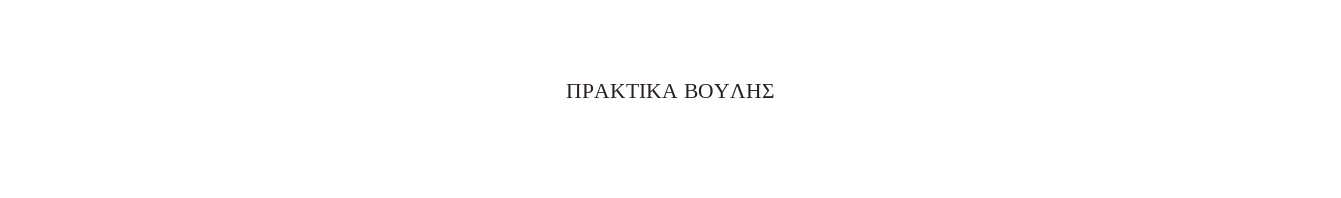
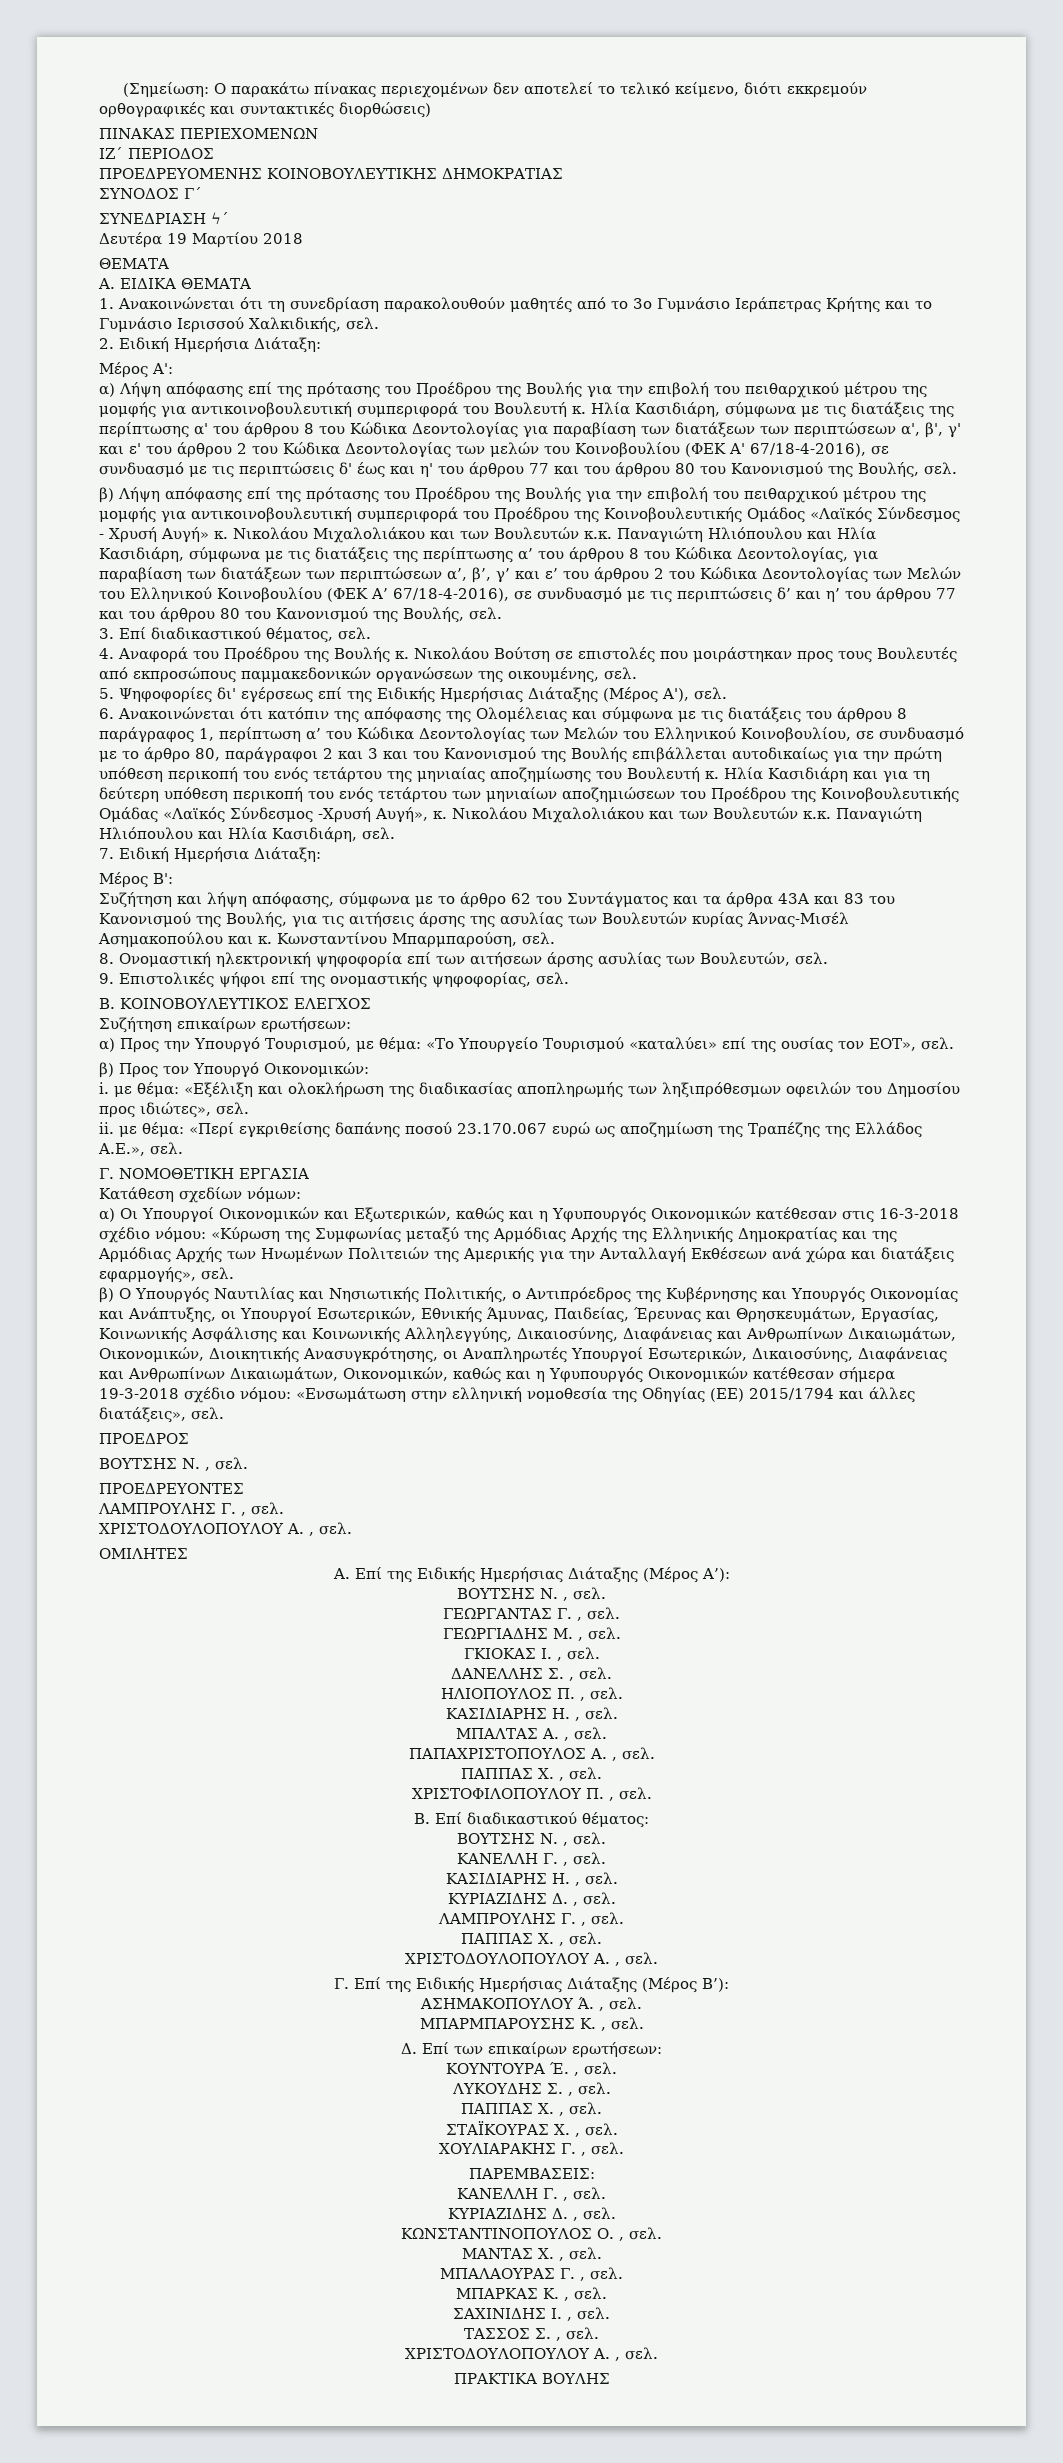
(566, 91) none -> [123,82,868,98] [99,102,431,118] [99,128,318,139] [99,147,214,159] [99,168,563,179] [99,187,202,199] [99,212,229,224] [99,232,303,248] [99,258,169,269] [98,278,251,289] [99,297,932,313] [99,317,379,333] [99,337,321,353] [99,362,173,378] [99,382,927,398] [99,402,954,418] [99,422,961,438] [99,442,889,458] [99,462,957,478] [99,487,926,503] [99,507,960,523] [99,527,876,543] [99,547,878,563] [99,567,961,583] [99,587,956,603] [99,607,502,623] [99,627,371,643] [99,647,957,663] [99,667,637,683] [99,687,727,703] [99,707,907,723] [99,727,964,743] [99,747,942,763] [99,767,930,783] [99,787,959,803] [99,807,922,823] [99,827,395,843] [99,847,321,863] [99,872,173,888] [99,892,895,908] [99,912,849,928] [98,932,555,948] [99,952,828,968] [99,972,569,988] [99,998,371,1009] [99,1017,351,1033] [99,1037,954,1053] [99,1062,369,1078] [99,1082,960,1098] [99,1102,249,1118] [99,1122,922,1138] [98,1142,183,1156] [99,1168,309,1179] [99,1187,301,1203] [99,1207,959,1223] [99,1227,897,1243] [98,1247,954,1263] [99,1267,234,1283] [99,1287,958,1303] [99,1307,939,1323] [99,1327,956,1343] [99,1347,947,1363] [99,1367,895,1383] [99,1387,915,1403] [99,1407,224,1423] [99,1433,189,1444] [99,1457,248,1471] [99,1483,244,1494] [98,1502,284,1516] [99,1522,352,1536] [99,1548,188,1559] [332,1567,730,1583] [457,1587,606,1601] [443,1607,620,1621] [442,1627,621,1641] [463,1647,600,1661] [451,1667,612,1681] [440,1687,623,1701] [445,1707,618,1721] [456,1727,607,1741] [408,1747,655,1761] [461,1767,602,1781] [411,1787,652,1801] [414,1812,649,1828] [457,1832,606,1846] [457,1852,606,1866] [445,1872,618,1886] [447,1892,616,1906] [438,1912,624,1926] [461,1932,602,1946] [405,1952,658,1966] [334,1977,729,1993] [420,1997,642,2011] [419,2017,644,2031] [401,2042,662,2058] [446,2062,617,2076] [451,2082,611,2096] [461,2102,602,2116] [445,2121,618,2137] [439,2142,624,2156] [468,2168,595,2179] [457,2187,606,2201] [447,2207,616,2221] [401,2227,662,2241] [461,2247,602,2261] [440,2267,623,2281] [456,2287,607,2301] [453,2307,610,2321] [464,2327,599,2341] [405,2347,658,2361] (Σημείωση: Ο παρακάτω πίνακας περιεχομένων δεν αποτελεί το τελικό κείμενο, διότι εκκρεμούν ορθογραφικές και συντακτικές διορθώσεις) // ΠΙΝΑΚΑΣ ΠΕΡΙΕΧΟΜΕΝΩΝ // ΙΖ΄ ΠΕΡΙΟΔΟΣ // ΠΡΟΕΔΡΕΥΟΜΕΝΗΣ ΚΟΙΝΟΒΟΥΛΕΥΤΙΚΗΣ ΔΗΜΟΚΡΑΤΙΑΣ // ΣΥΝΟΔΟΣ Γ΄ // ΣΥΝΕΔΡΙΑΣΗ ϟ΄ // Δευτέρα 19 Μαρτίου 2018 // ΘΕΜΑΤΑ // Α. ΕΙΔΙΚΑ ΘΕΜΑΤΑ // 1. Ανακοινώνεται ότι τη συνεδρίαση παρακολουθούν μαθητές από το 3ο Γυμνάσιο Ιεράπετρας Κρήτης και το Γυμνάσιο Ιερισσού Χαλκιδικής, σελ. // 2. Ειδική Ημερήσια Διάταξη: // Μέρος Α': // α) Λήψη απόφασης επί της πρότασης του Προέδρου της Βουλής για την επιβολή του πειθαρχικού μέτρου της μομφής για αντικοινοβουλευτική συμπεριφορά του Βουλευτή κ. Ηλία Κασιδιάρη, σύμφωνα με τις διατάξεις της περίπτωσης α' του άρθρου 8 του Κώδικα Δεοντολογίας για παραβίαση των διατάξεων των περιπτώσεων α', β', γ' και ε' του άρθρου 2 του Κώδικα Δεοντολογίας των μελών του Κοινοβουλίου (ΦΕΚ Α' 67/18-4-2016), σε συνδυασμό με τις περιπτώσεις δ' έως και η' του άρθρου 77 και του άρθρου 80 του Κανονισμού της Βουλής, σελ. // β) Λήψη απόφασης επί της πρότασης του Προέδρου της Βουλής για την επιβολή του πειθαρχικού μέτρου της μομφής για αντικοινοβουλευτική συμπεριφορά του Προέδρου της Κοινοβουλευτικής Ομάδος «Λαϊκός Σύνδεσμος - Χρυσή Αυγή» κ. Νικολάου Μιχαλολιάκου και των Βουλευτών κ.κ. Παναγιώτη Ηλιόπουλου και Ηλία Κασιδιάρη, σύμφωνα με τις διατάξεις της περίπτωσης α’ του άρθρου 8 του Κώδικα Δεοντολογίας, για παραβίαση των διατάξεων των περιπτώσεων α’, β’, γ’ και ε’ του άρθρου 2 του Κώδικα Δεοντολογίας των Μελών του Ελληνικού Κοινοβουλίου (ΦΕΚ Α’ 67/18-4-2016), σε συνδυασμό με τις περιπτώσεις δ’ και η’ του άρθρου 77 και του άρθρου 80 του Κανονισμού της Βουλής, σελ. // 3. Επί διαδικαστικού θέματος, σελ. // 4. Αναφορά του Προέδρου της Βουλής κ. Νικολάου Βούτση σε επιστολές που μοιράστηκαν προς τους Βουλευτές από εκπροσώπους παμμακεδονικών οργανώσεων της οικουμένης, σελ. // 5. Ψηφοφορίες δι' εγέρσεως επί της Ειδικής Ημερήσιας Διάταξης (Μέρος Α'), σελ. // 6. Ανακοινώνεται ότι κατόπιν της απόφασης της Ολομέλειας και σύμφωνα με τις διατάξεις του άρθρου 8 παράγραφος 1, περίπτωση α’ του Κώδικα Δεοντολογίας των Μελών του Ελληνικού Κοινοβουλίου, σε συνδυασμό με το άρθρο 80, παράγραφοι 2 και 3 και του Κανονισμού της Βουλής επιβάλλεται αυτοδικαίως για την πρώτη υπόθεση περικοπή του ενός τετάρτου της μηνιαίας αποζημίωσης του Βουλευτή κ. Ηλία Κασιδιάρη και για τη δεύτερη υπόθεση περικοπή του ενός τετάρτου των μηνιαίων αποζημιώσεων του Προέδρου της Κοινοβουλευτικής Ομάδας «Λαϊκός Σύνδεσμος -Χρυσή Αυγή», κ. Νικολάου Μιχαλολιάκου και των Βουλευτών κ.κ. Παναγιώτη Ηλιόπουλου και Ηλία Κασιδιάρη, σελ. // 7. Ειδική Ημερήσια Διάταξη: // Μέρος Β': // Συζήτηση και λήψη απόφασης, σύμφωνα με το άρθρο 62 του Συντάγματος και τα άρθρα 43Α και 83 του Κανονισμού της Βουλής, για τις αιτήσεις άρσης της ασυλίας των Βουλευτών κυρίας Άννας-Μισέλ Ασημακοπούλου και κ. Κωνσταντίνου Μπαρμπαρούση, σελ. // 8. Ονομαστική ηλεκτρονική ψηφοφορία επί των αιτήσεων άρσης ασυλίας των Βουλευτών, σελ. // 9. Επιστολικές ψήφοι επί της ονομαστικής ψηφοφορίας, σελ. // Β. ΚΟΙΝΟΒΟΥΛΕΥΤΙΚΟΣ ΕΛΕΓΧΟΣ // Συζήτηση επικαίρων ερωτήσεων: // α) Προς την Υπουργό Τουρισμού, με θέμα: «Το Υπουργείο Τουρισμού «καταλύει» επί της ουσίας τον ΕΟΤ», σελ. // β) Προς τον Υπουργό Οικονομικών: // i. με θέμα: «Εξέλιξη και ολοκλήρωση της διαδικασίας αποπληρωμής των ληξιπρόθεσμων οφειλών του Δημοσίου προς ιδιώτες», σελ. // ii. με θέμα: «Περί εγκριθείσης δαπάνης ποσού 23.170.067 ευρώ ως αποζημίωση της Τραπέζης της Ελλάδος Α.Ε.», σελ. // Γ. ΝΟΜΟΘΕΤΙΚΗ ΕΡΓΑΣΙΑ // Κατάθεση σχεδίων νόμων: // α) Οι Υπουργοί Οικονομικών και Εξωτερικών, καθώς και η Υφυπουργός Οικονομικών κατέθεσαν στις 16-3-2018 σχέδιο νόμου: «Κύρωση της Συμφωνίας μεταξύ της Αρμόδιας Αρχής της Ελληνικής Δημοκρατίας και της Αρμόδιας Αρχής των Ηνωμένων Πολιτειών της Αμερικής για την Ανταλλαγή Εκθέσεων ανά χώρα και διατάξεις εφαρμογής», σελ. // β) Ο Υπουργός Ναυτιλίας και Νησιωτικής Πολιτικής, ο Αντιπρόεδρος της Κυβέρνησης και Υπουργός Οικονομίας και Ανάπτυξης, οι Υπουργοί Εσωτερικών, Εθνικής Άμυνας, Παιδείας, Έρευνας και Θρησκευμάτων, Εργασίας, Κοινωνικής Ασφάλισης και Κοινωνικής Αλληλεγγύης, Δικαιοσύνης, Διαφάνειας και Ανθρωπίνων Δικαιωμάτων, Οικονομικών, Διοικητικής Ανασυγκρότησης, οι Αναπληρωτές Υπουργοί Εσωτερικών, Δικαιοσύνης, Διαφάνειας και Ανθρωπίνων Δικαιωμάτων, Οικονομικών, καθώς και η Υφυπουργός Οικονομικών κατέθεσαν σήμερα 19-3-2018 σχέδιο νόμου: «Ενσωμάτωση στην ελληνική νομοθεσία της Οδηγίας (ΕΕ) 2015/1794 και άλλες διατάξεις», σελ. // ΠΡΟΕΔΡΟΣ // ΒΟΥΤΣΗΣ Ν. , σελ. // ΠΡΟΕΔΡΕΥΟΝΤΕΣ // ΛΑΜΠΡΟΥΛΗΣ Γ. , σελ. // ΧΡΙΣΤΟΔΟΥΛΟΠΟΥΛΟΥ Α. , σελ. // ΟΜΙΛΗΤΕΣ // Α. Επί της Ειδικής Ημερήσιας Διάταξης (Μέρος Α’): // ΒΟΥΤΣΗΣ Ν. , σελ. // ΓΕΩΡΓΑΝΤΑΣ Γ. , σελ. // ΓΕΩΡΓΙΑΔΗΣ Μ. , σελ. // ΓΚΙΟΚΑΣ Ι. , σελ. // ΔΑΝΕΛΛΗΣ Σ. , σελ. // ΗΛΙΟΠΟΥΛΟΣ Π. , σελ. // ΚΑΣΙΔΙΑΡΗΣ Η. , σελ. // ΜΠΑΛΤΑΣ Α. , σελ. // ΠΑΠΑΧΡΙΣΤΟΠΟΥΛΟΣ Α. , σελ. // ΠΑΠΠΑΣ Χ. , σελ. // ΧΡΙΣΤΟΦΙΛΟΠΟΥΛΟΥ Π. , σελ. // Β. Επί διαδικαστικού θέματος: // ΒΟΥΤΣΗΣ Ν. , σελ. // ΚΑΝΕΛΛΗ Γ. , σελ. // ΚΑΣΙΔΙΑΡΗΣ Η. , σελ. // ΚΥΡΙΑΖΙΔΗΣ Δ. , σελ. // ΛΑΜΠΡΟΥΛΗΣ Γ. , σελ. // ΠΑΠΠΑΣ Χ. , σελ. // ΧΡΙΣΤΟΔΟΥΛΟΠΟΥΛΟΥ Α. , σελ. // Γ. Επί της Ειδικής Ημερήσιας Διάταξης (Μέρος Β’): // ΑΣΗΜΑΚΟΠΟΥΛΟΥ Ά. , σελ. // ΜΠΑΡΜΠΑΡΟΥΣΗΣ Κ. , σελ. // Δ. Επί των επικαίρων ερωτήσεων: // ΚΟΥΝΤΟΥΡΑ Έ. , σελ. // ΛΥΚΟΥΔΗΣ Σ. , σελ. // ΠΑΠΠΑΣ Χ. , σελ. // ΣΤΑΪΚΟΥΡΑΣ Χ. , σελ. // ΧΟΥΛΙΑΡΑΚΗΣ Γ. , σελ. // ΠΑΡΕΜΒΑΣΕΙΣ: // ΚΑΝΕΛΛΗ Γ. , σελ. // ΚΥΡΙΑΖΙΔΗΣ Δ. , σελ. // ΚΩΝΣΤΑΝΤΙΝΟΠΟΥΛΟΣ Ο. , σελ. // ΜΑΝΤΑΣ Χ. , σελ. // ΜΠΑΛΑΟΥΡΑΣ Γ. , σελ. // ΜΠΑΡΚΑΣ Κ. , σελ. // ΣΑΧΙΝΙΔΗΣ Ι. , σελ. // ΤΑΣΣΟΣ Σ. , σελ. // ΧΡΙΣΤΟΔΟΥΛΟΠΟΥΛΟΥ Α. , σελ. //

